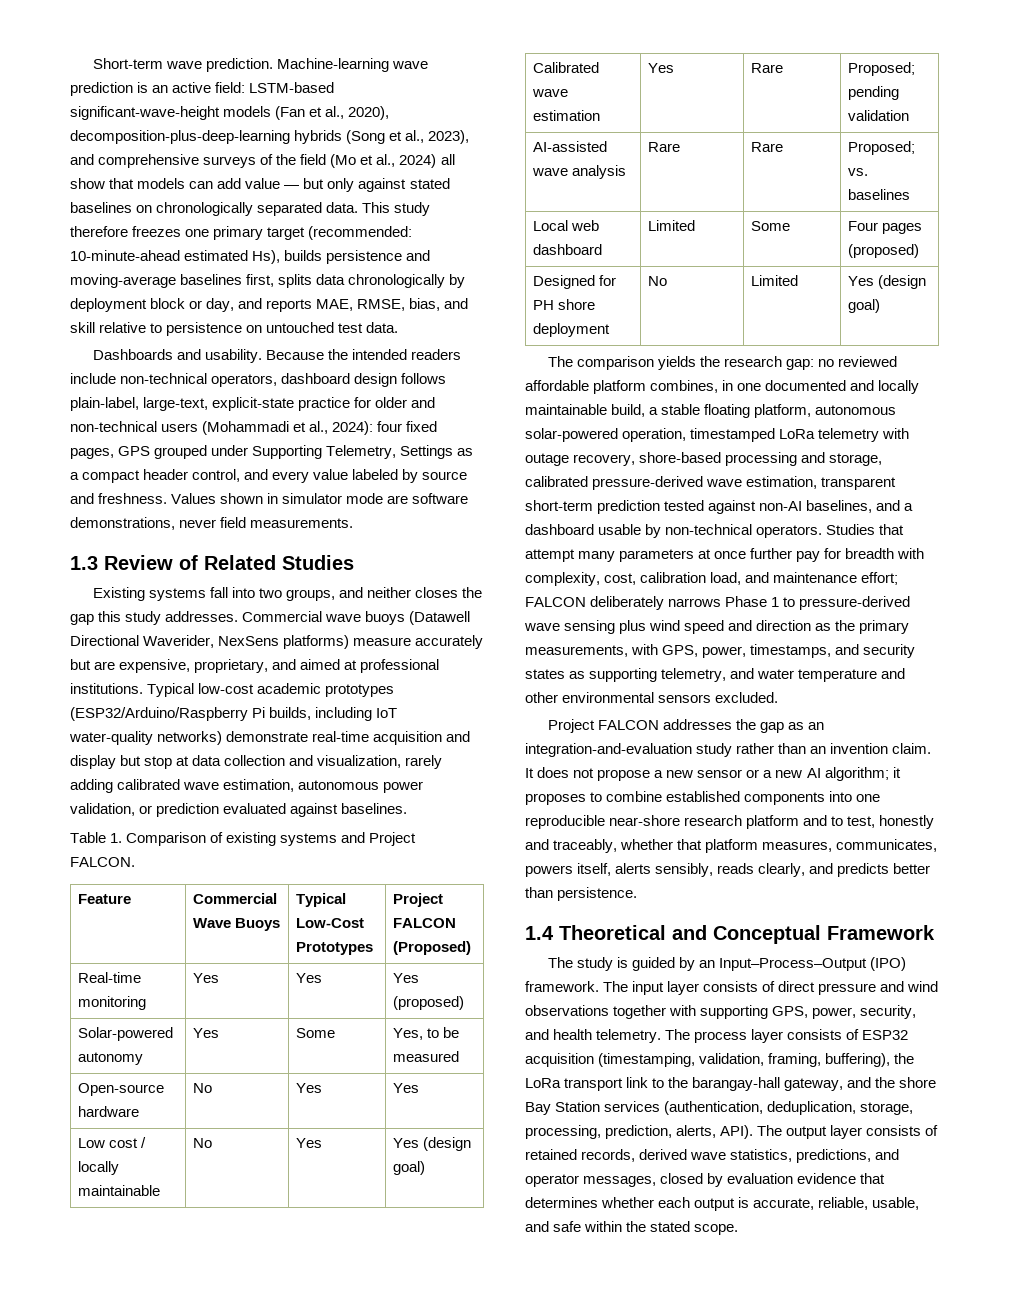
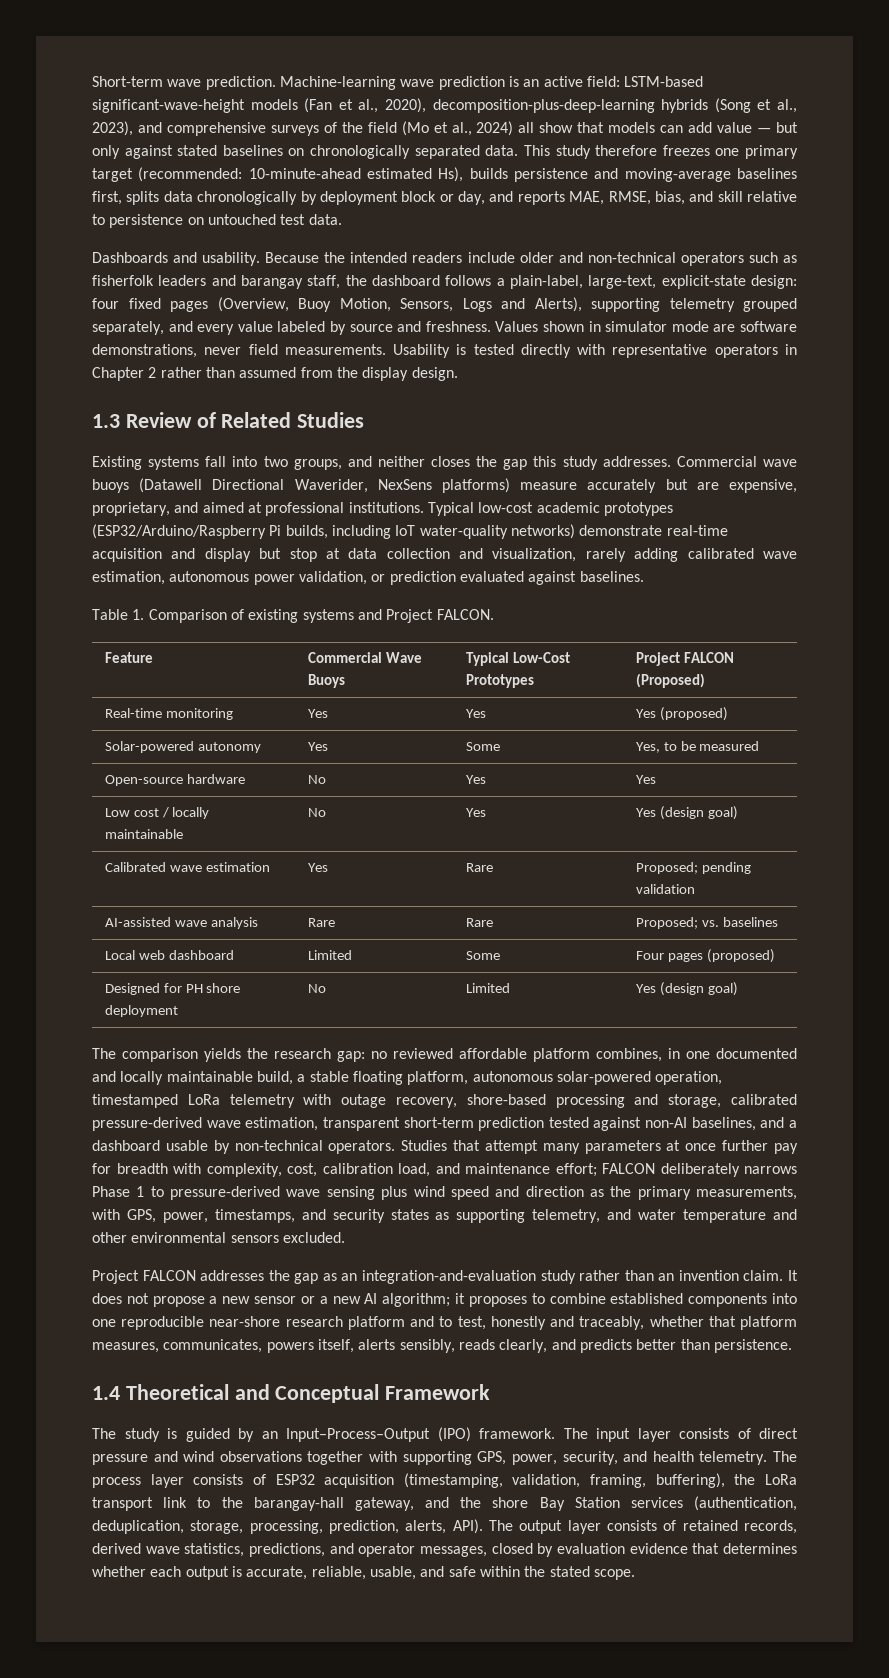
[120,373,447,387] [70,397,436,411] [70,421,438,435] [70,445,474,459] [70,469,241,483] non-technical operators, dashboard design follows plain-label, large-text, explicit-state practice for older and non-technical users (Mohammadi et al., 2024): four fixed pages, GPS grouped under Supporting Telemetry, Settings as a compact header control, -> [519,252,798,266] [92,275,797,289] [92,297,797,312] [92,321,164,335] older and non-technical operators such as fisherfolk leaders and barangay staff, the dashboard follows a plain-label, large-text, explicit-state design: four fixed pages (Overview, Buoy Motion, Sensors, Logs and Alerts), supporting telemetry grouped separately,
(354, 523) none -> [393,344,797,358] [92,367,458,381] Usability is tested directly with representative operators in Chapter 2 rather than assumed from the display design.

